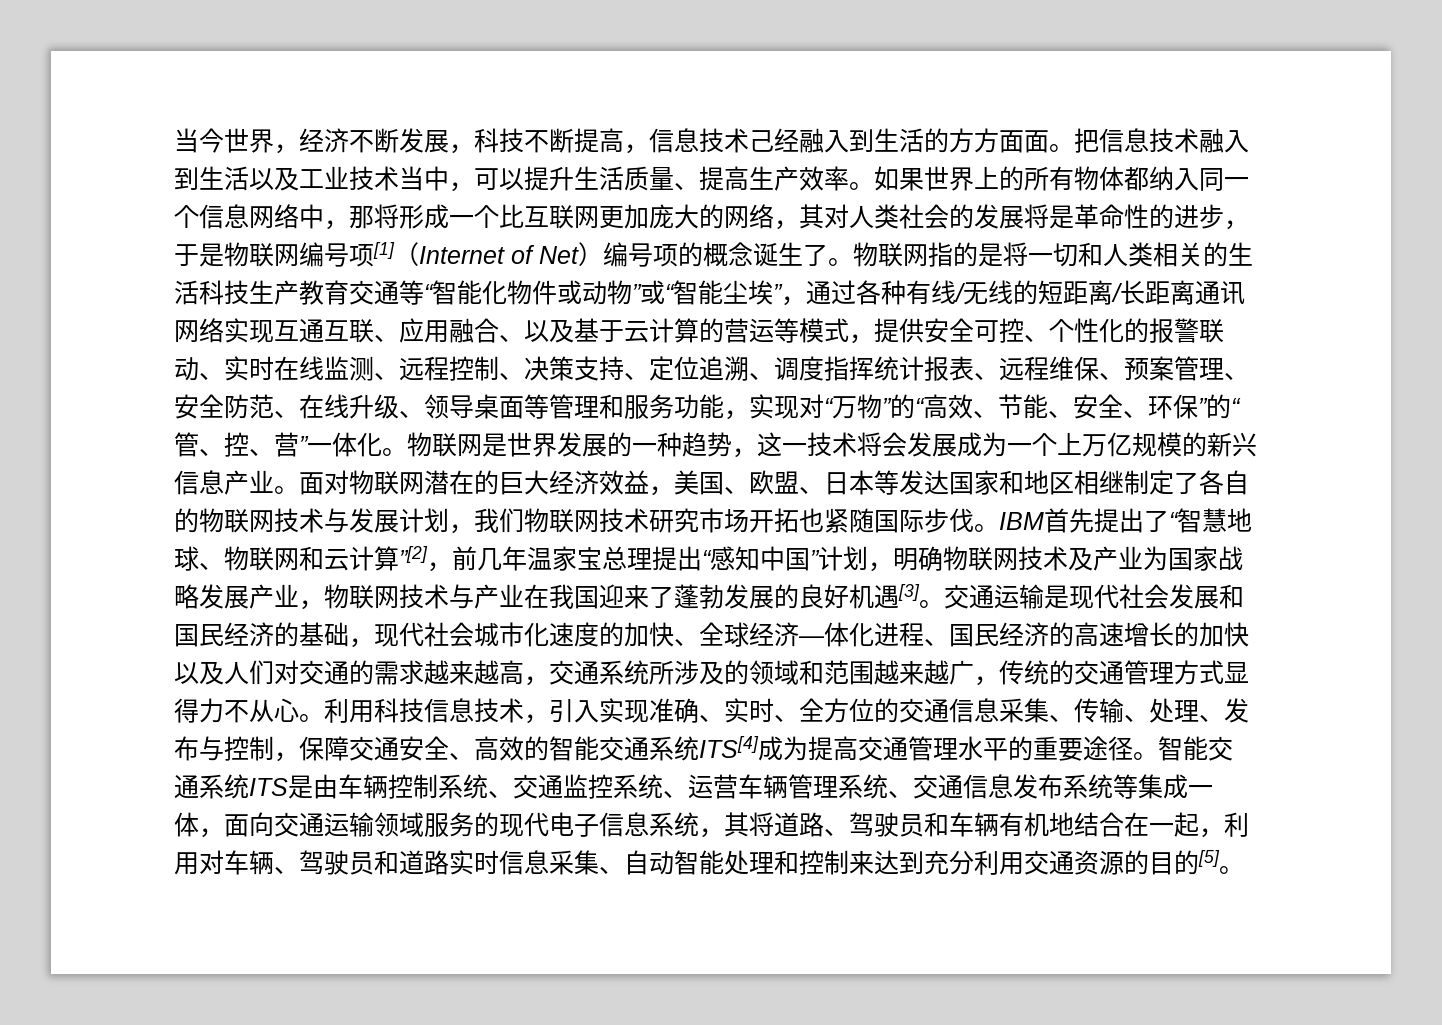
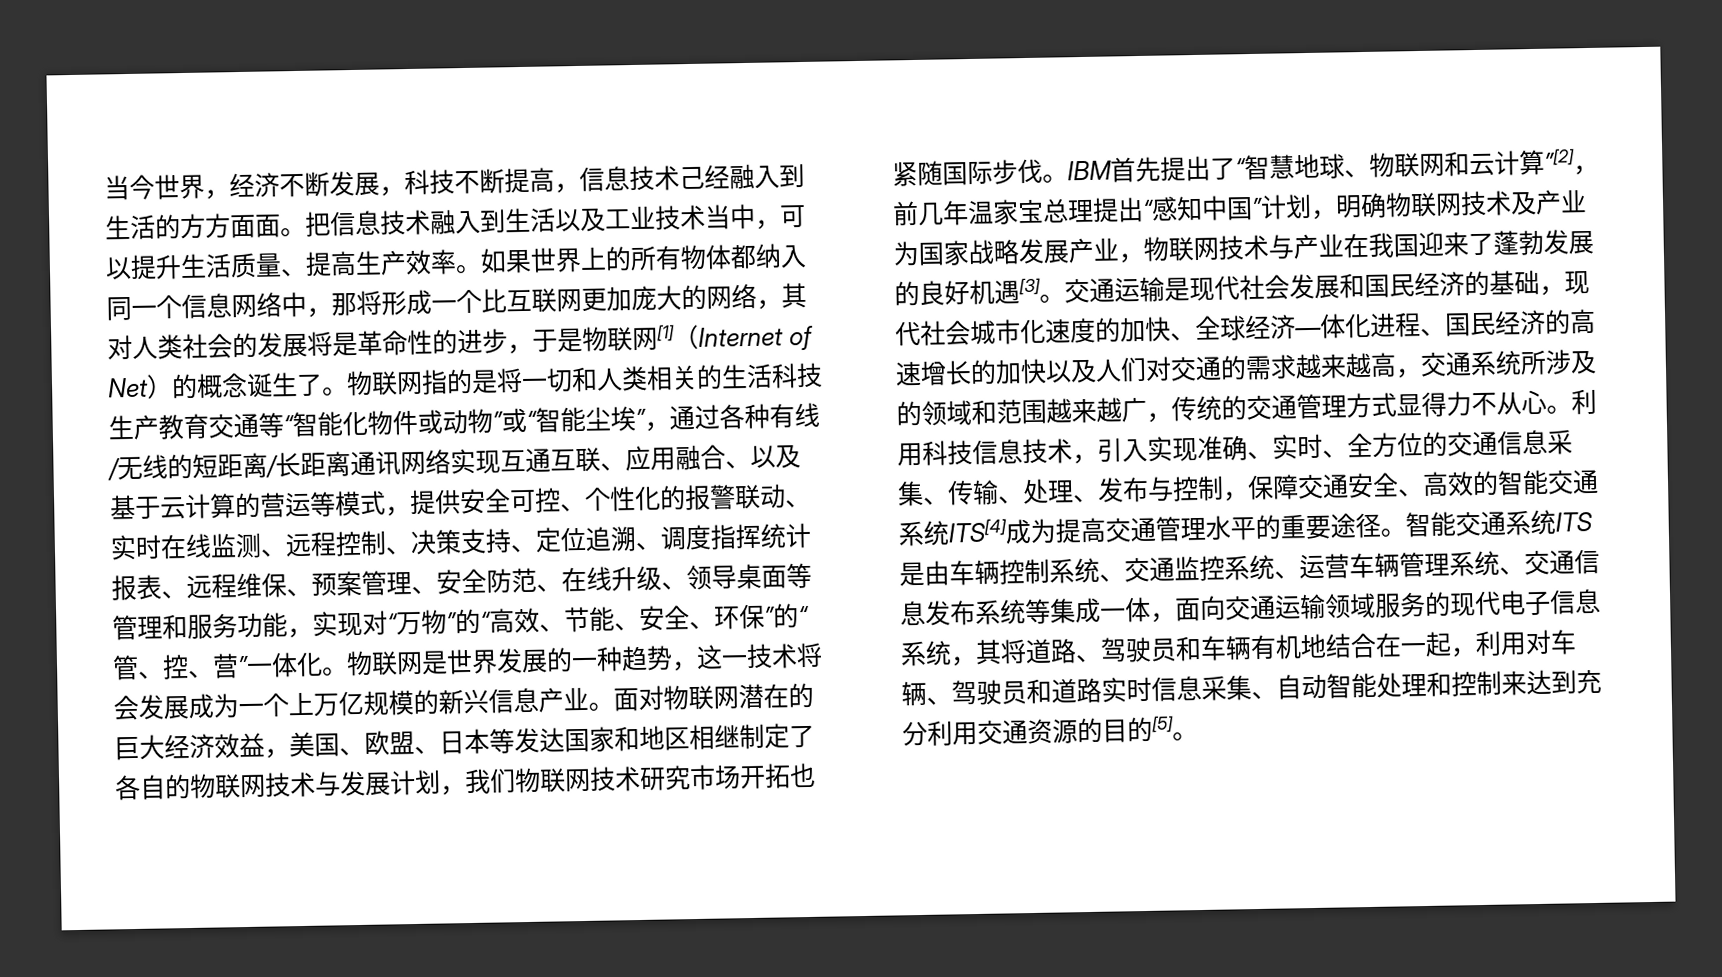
[299,242,374,267] 编号项 -> (658, 339) none
[603,242,678,267] 编号项 -> (173, 386) none

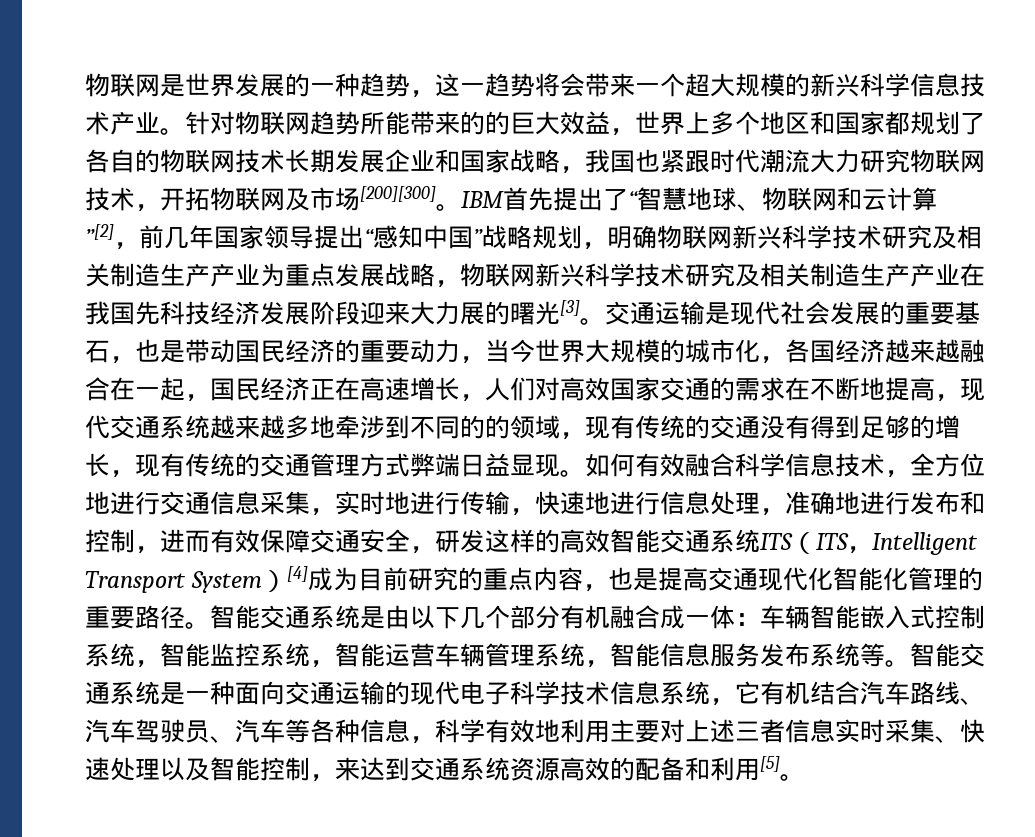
[104,163,805,201] [105,203,806,240] [105,243,807,280] [106,282,807,321] [107,324,814,360] [107,362,823,400] [108,402,820,440] [107,444,801,481] [110,484,811,520] [110,522,812,561] [111,562,812,601] [112,603,809,641] [112,651,348,681] 当今世界，经济不断发展，科技不断提高，信息技术己经融入到生活的方方面面。把信息技术融入到生活以及工业技术当中，可以提升生活质量、提高生产效率。如果世界上的所有物体都纳入同一个信息网络中，那将形成一个比互联网更加庞大的网络，其对人类社会的发展将是革命性的进步，于是物联网[1]（Internet of Net）的概念诞生了。物联网指的是将一切和人类相关的生活科技生产教育交通等“智能化物件或动物”或“智能尘埃”，通过各种有线/无线的短距离/长距离通讯网络实现互通互联、应用融合、以及基于云计算的营运等模式，提供安全可控、个性化的报警联动、实时在线监测、远程控制、决策支持、定位追溯、调度指挥统计报表、远程维保、预案管理、安全防范、在线升级、领导桌面等管理和服务功能，实现对“万物”的“高效、节能、安全、环保”的“管、控、营”一体化。 -> (85, 85) none
[746,642,823,670] [113,682,814,721] [114,723,790,761] 技术将会发展成为一个上万亿规模的新兴信息产业。面对物联网潜在的巨大经济效益，美国、欧盟、日本等发达国家和地区相继制定 -> [485,73,985,97] [85,111,960,136] 趋势将会带来一个超大规模的新兴科学信息技术产业。针对物联网趋势所能带来的的巨大效益，世界上多个地区和国家都规划
[314,762,816,797] [892,158,1043,187] 与发展计划，我们物联网技术研究市场开拓也紧随国际步伐 -> [285,149,985,174] [85,186,436,212] 长期发展企业和国家战略，我国也紧跟时代潮流大力研究物联网技术，开拓物联网及市场[200][300]
[967,198,1094,225] 温家宝总理 -> [214,225,314,249] 国家领导
[1260,194,1287,220] 计 -> [482,225,557,249] 战略规
[1460,189,1587,217] [893,229,1594,267] [894,279,1020,307] 技术及产业为国家战略发展产业，物联网技术与产业在我国迎来了蓬勃发展的良好机遇 -> [732,225,982,249] [85,263,985,288] [85,301,560,325] 新兴科学技术研究及相关制造生产产业为重点发展战略，物联网新兴科学技术研究及相关制造生产产业在我国先科技经济发展阶段迎来大力展的曙光
[1339,269,1590,299] [895,309,1571,347] 和国民经济的基础，现代社会城市化速度的加快、全球经济—体化进程、国民经济的 -> [880,301,980,325] [85,339,985,364] [85,377,360,402] 的重要基石，也是带动国民经济的重要动力，当今世界大规模的城市化，各国经济越来越融合在一起，国民经济正在
[970,349,1597,386] [896,396,1172,427] 的加快以及人们对交通的需求越来越高，交通系统所涉及的领域和范围越来越广， -> [460,377,985,402] [85,415,960,440] [85,453,185,478] ，人们对高效国家交通的需求在不断地提高，现代交通系统越来越多地牵涉到不同的的领域，现有传统的交通没有得到足够的增长，现有
[1396,388,1597,418] [897,429,1573,467] [897,469,1599,507] [898,509,1593,547] [899,559,1000,587] 显得力不从心。利用科技信息技术，引入实现准确、实时、全方位的交通信息采集、传输、处理、发布与控制，保障交通安全、高效的智能交通系统ITS[4]成为提高交通管理水平的重要途径。智能交通系统ITS是由车辆 -> [410,453,985,478] [85,491,985,516] [85,529,977,555] [85,566,983,593] [85,605,935,629] 弊端日益显现。如何有效融合科学信息技术，全方位地进行交通信息采集，实时地进行传输，快速地进行信息处理，准确地进行发布和控制，进而有效保障交通安全，研发这样的高效智能交通系统ITS（ITS，Intelligent Transport System）[4]成为目前研究的重点内容，也是提高交通现代化智能化管理的重要路径。智能交通系统是由以下几个部分有机融合成一体：车辆智能嵌入式
[1099,556,1175,583] 、交通 -> [135,643,210,668] ，智能
[1274,571,1300,579] 、 -> [310,643,385,668] ，智能
[1499,548,1600,576] [900,596,1176,626] 、交通信息发布系统等集成一体， -> [585,643,985,668] [85,681,235,705] ，智能信息服务发布系统等。智能交通系统是一种
[1324,591,1426,619] 领域服务 -> (385, 693) none
(1551, 603) none -> [510,681,610,705] 科学技术
[975,629,1577,665] [901,669,1602,707] [902,716,1153,747] 其将道路、驾驶员和车辆有机地结合在一起，利用对车辆、驾驶员和道路实时信息采集、自动智能处理和控制来达到充分利用交通资源的目的 -> [735,681,985,705] [85,719,985,744] [85,757,760,782] 它有机结合汽车路线、汽车驾驶员、汽车等各种信息，科学有效地利用主要对上述三者信息实时采集、快速处理以及智能控制，来达到交通系统资源高效的配备和利用

